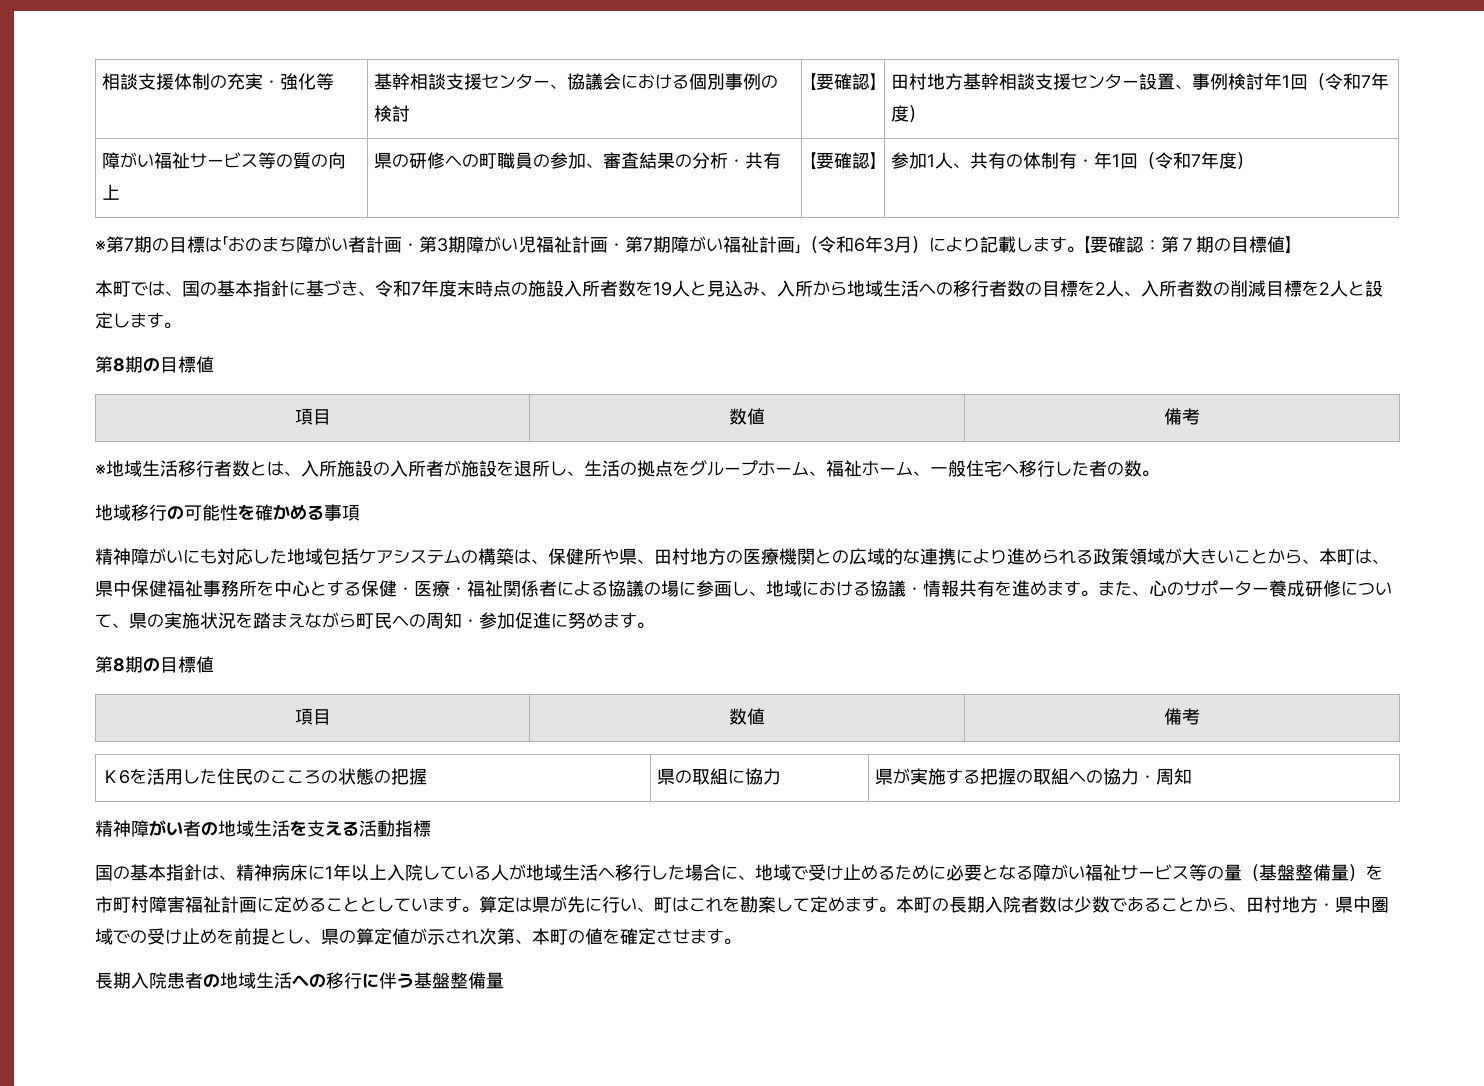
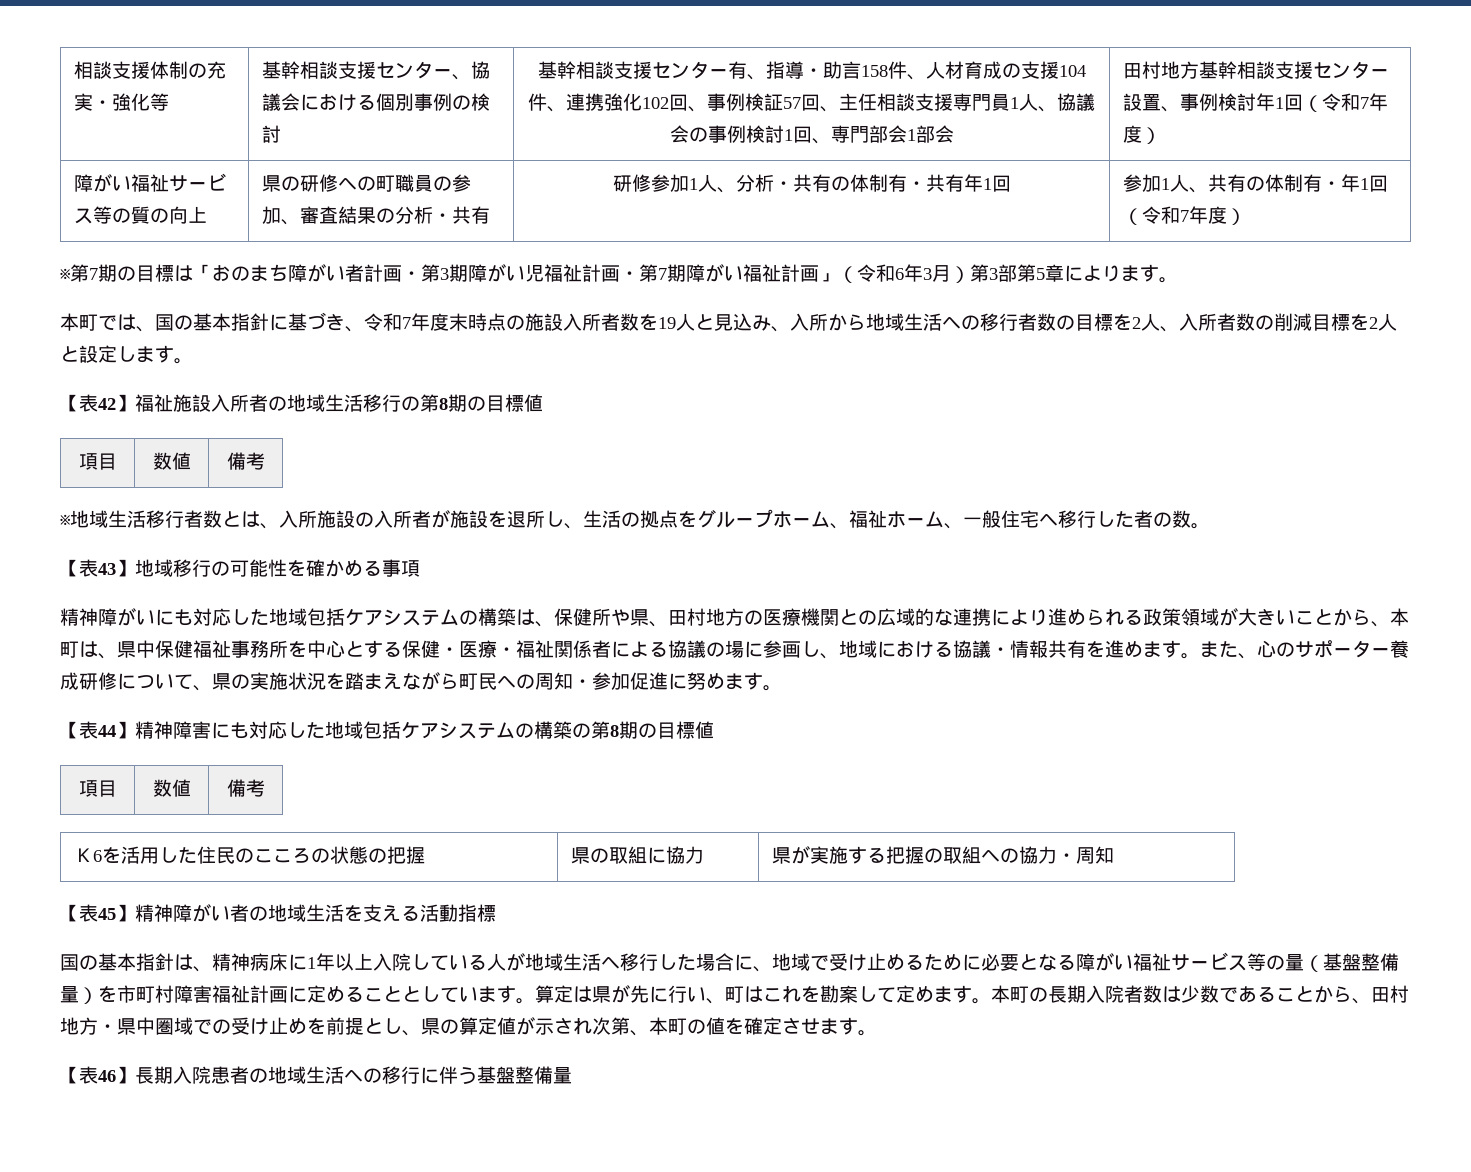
[810,73,876,91] 【要確認】 -> [537,61,1086,80] [528,93,1095,112] [669,125,954,144] 基幹相談支援センター有、指導・助言158件、人材育成の支援104件、連携強化102回、事例検証57回、主任相談支援専門員1人、協議会の事例検討1回、専門部会1部会
[810,152,876,170] 【要確認】 -> [612,174,1011,193] 研修参加1人、分析・共有の体制有・共有年1回
[929,236,1291,254] により記載します。【要確認：第７期の目標値】 -> [970,264,1178,283] 第3部第5章によります。
(181, 325) none -> [60,394,420,412] 【表42】福祉施設入所者の地域生活移行の
(1159, 473) none -> [60,559,135,577] 【表43】
(654, 625) none -> [60,721,591,739] 【表44】精神障害にも対応した地域包括ケアシステムの構築の
(1193, 776) none -> [60,904,135,922] 【表45】
(741, 941) none -> [60,1066,135,1084] 【表46】

